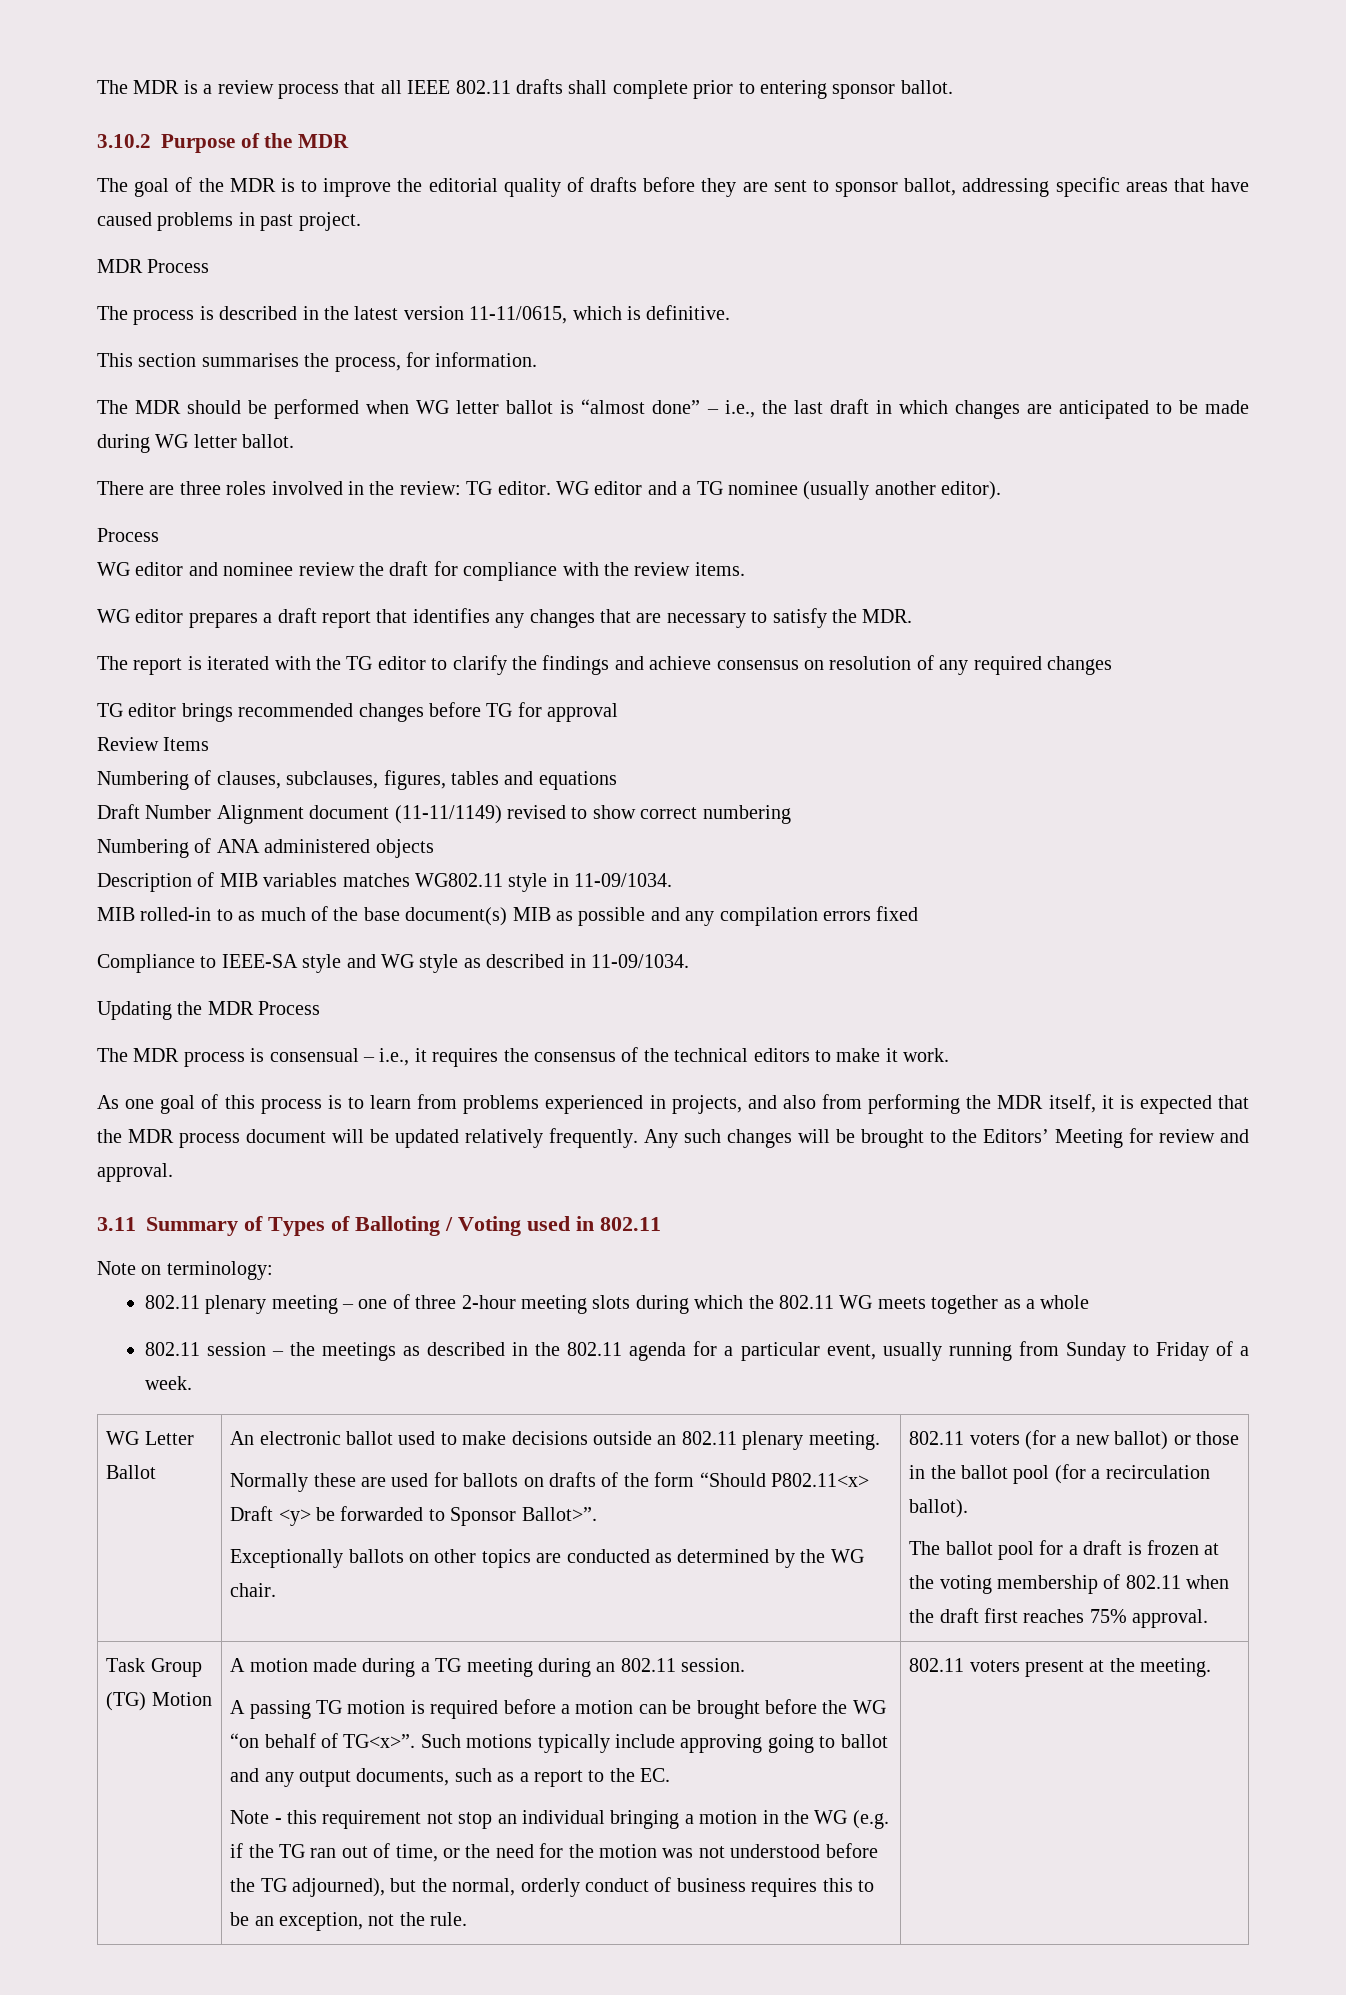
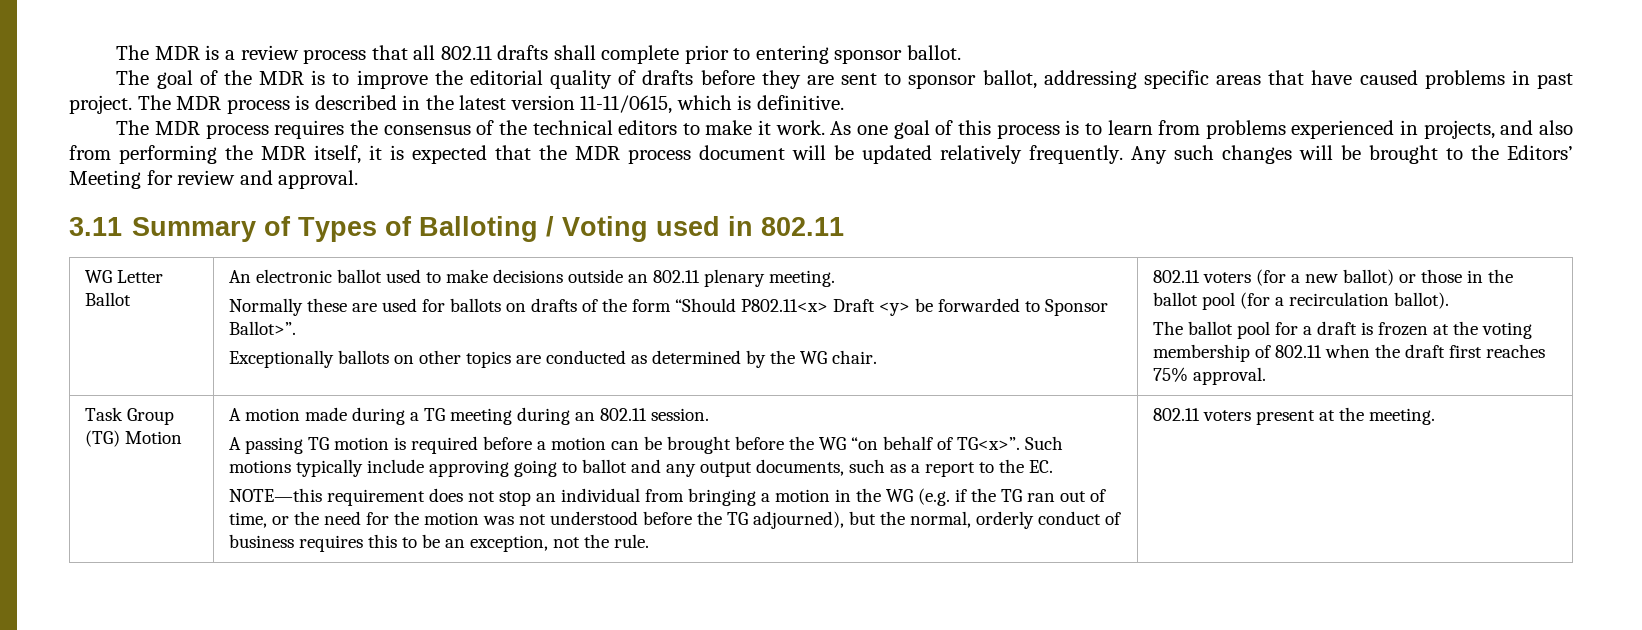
[407,80,451,94] IEEE -> (436, 52) none
[97,133,350,153] // 3.10.2 Purpose of the MDR -> (961, 52) none
[97,259,210,273] [97,306,128,320] // MDR Process // The -> [137,95,222,110] The MDR
[97,352,538,372] [97,399,1249,419] [97,434,295,453] [97,481,1002,500] [97,528,159,542] [97,561,745,581] [97,608,913,628] [97,655,1112,675] [97,702,619,722] [97,737,210,751] [97,770,617,790] [97,804,791,824] [97,838,434,858] [97,872,673,892] [97,906,919,926] [97,954,689,973] [97,1001,321,1020] [97,1048,427,1067] This section summarises the process, for information. // The MDR should be performed when WG letter ballot is “almost done” – i.e., the last draft in which changes are anticipated to be made during WG letter ballot. // There are three roles involved in the review: TG editor. WG editor and a TG nominee (usually another editor). // Process // WG editor and nominee review the draft for compliance with the review items. // WG editor prepares a draft report that identifies any changes that are necessary to satisfy the MDR. // The report is iterated with the TG editor to clarify the findings and achieve consensus on resolution of any required changes // TG editor brings recommended changes before TG for approval // Review Items // Numbering of clauses, subclauses, figures, tables and equations // Draft Number Alignment document (11-11/1149) revised to show correct numbering // Numbering of ANA administered objects // Description of MIB variables matches WG802.11 style in 11-09/1034. // MIB rolled-in to as much of the base document(s) MIB as possible and any compilation errors fixed // Compliance to IEEE-SA style and WG style as described in 11-09/1034. // Updating the MDR Process // The MDR process is consensual – i.e., it -> [116,120,269,139] The MDR process
(950, 1055) // -> (825, 127) none
[97,1261,273,1280] [144,1294,1090,1314] [144,1341,1250,1361] [144,1376,192,1390] // Note on terminology: // 802.11 plenary meeting – one of three 2-hour meeting slots during which the 802.11 WG meets together as a whole // 802.11 session – the meetings as described in the 802.11 agenda for a particular event, usually running from Sunday to Friday of a week. -> (845, 226) none
[230,1810,422,1829] Note - this requirement -> [228,488,463,506] NOTE—this requirement does
(606, 1817) none -> [644,489,684,502] from

